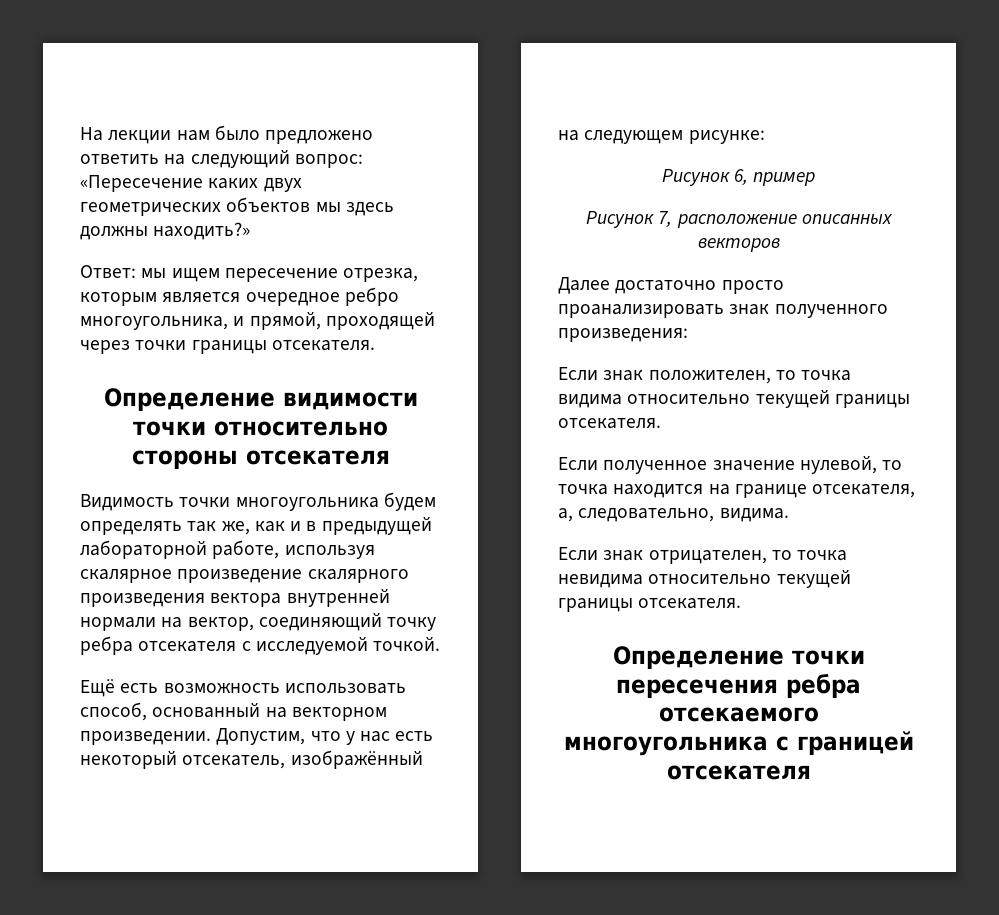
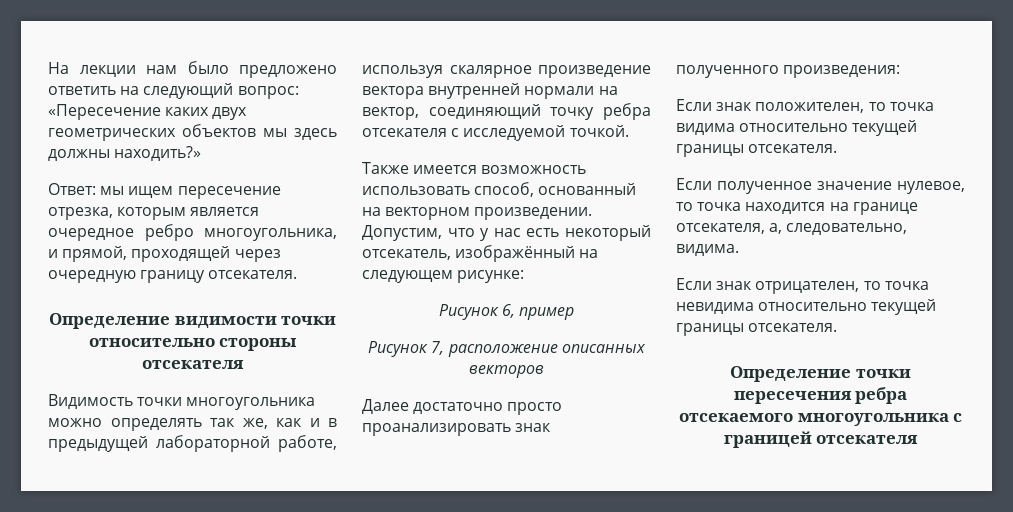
[135,340,267,354] точки границы -> [48,270,206,283] очередную границу
[383,492,436,511] будем -> [48,418,102,427] можно
[307,569,409,583] [80,593,205,607] скалярного произведения -> (651, 71) none
[80,679,159,697] Ещё есть -> [362,162,478,174] Также имеется
[799,455,877,474] нулевой, -> [897,181,965,194] нулевое,

